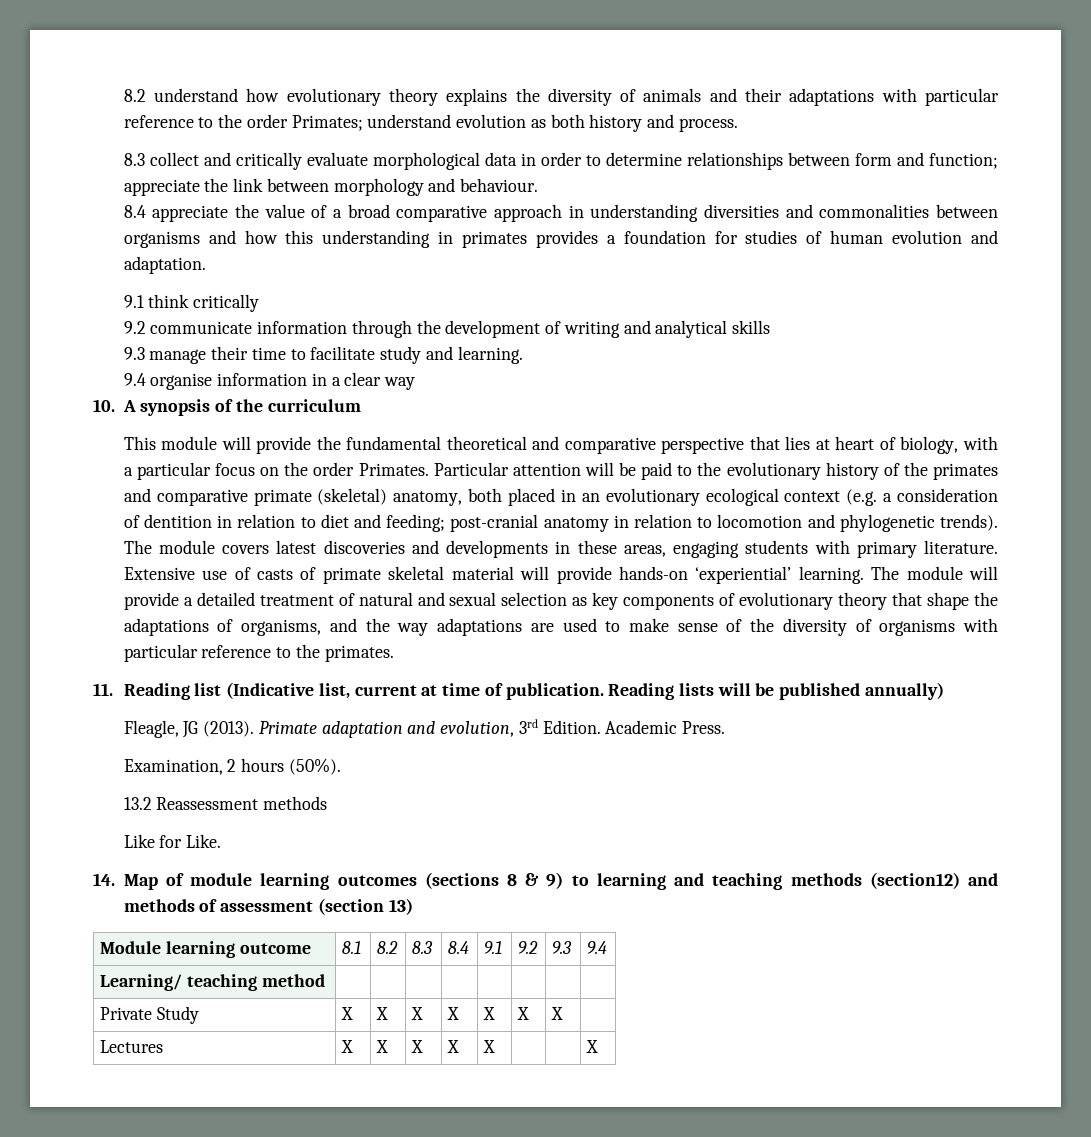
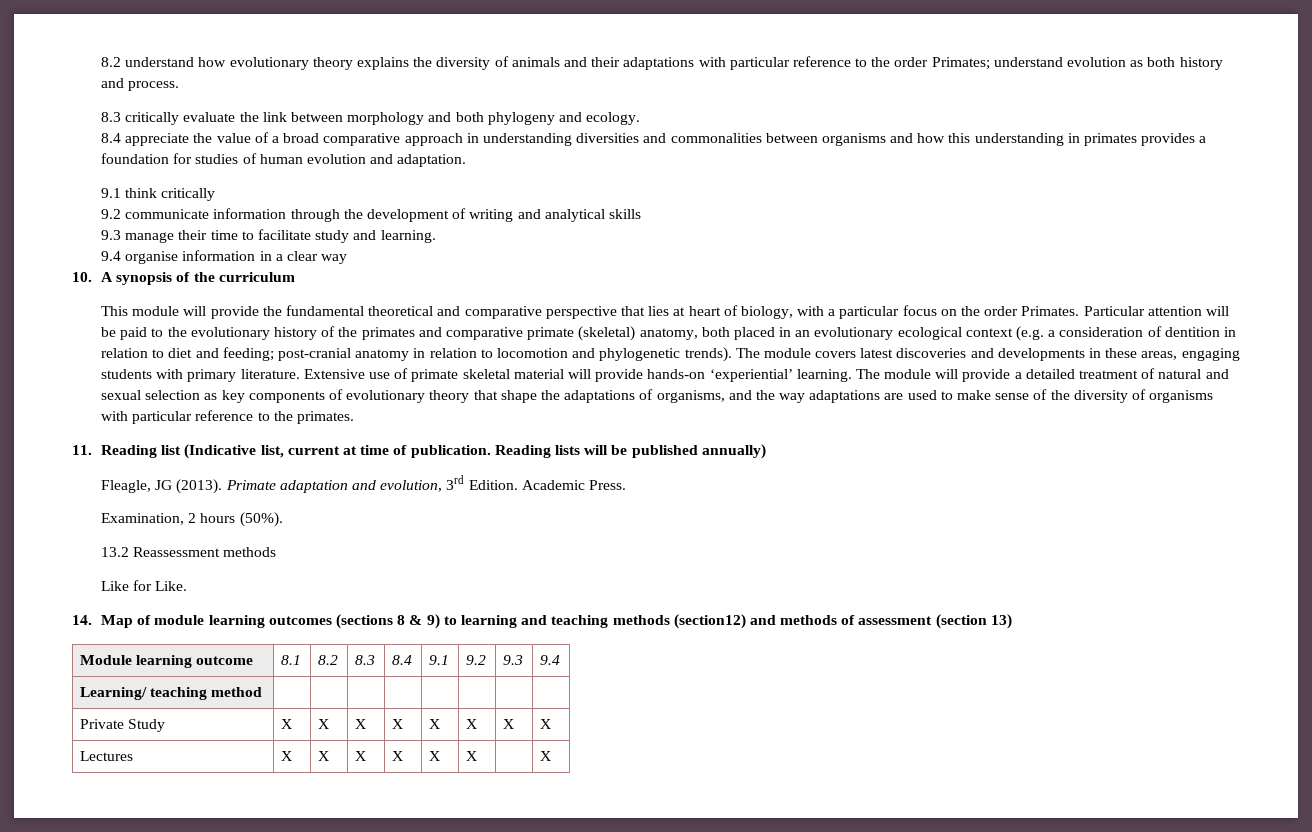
[149,152,999,170] [123,179,200,196] collect and critically evaluate morphological data in order to determine relationships between form and function; appreciate -> [125,112,236,125] critically evaluate
[460,178,539,192] behaviour. -> [455,112,641,125] both phylogeny and ecology.
[257,567,317,580] casts of -> (409, 373) none
(564, 1013) none -> [539,719,551,729] X
(496, 1046) none -> [465,751,477,761] X

